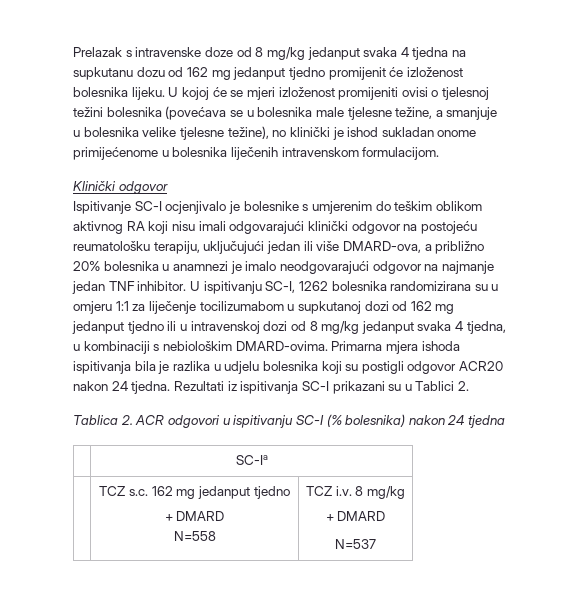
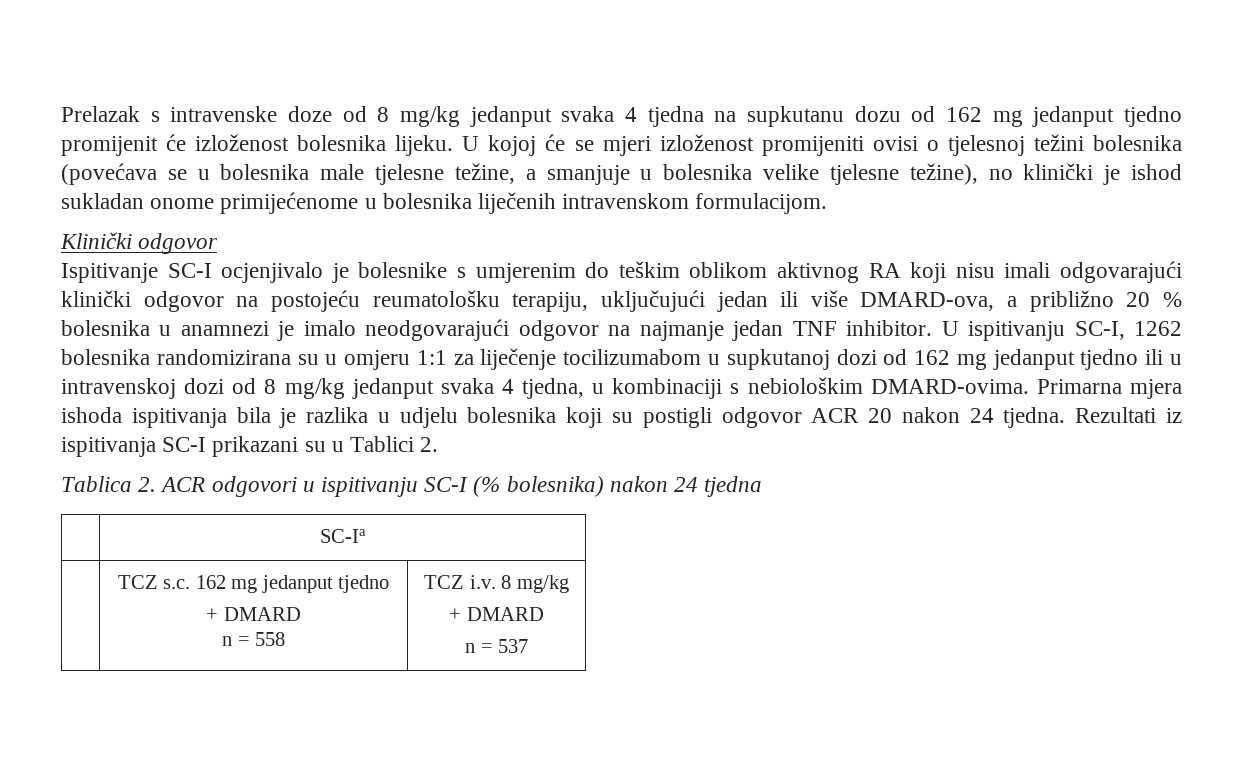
[73,261,100,271] 20% -> [1126,292,1182,307] 20 %
[459,361,504,371] ACR20 -> [811,408,893,423] ACR 20
[173,531,216,541] N=558 -> [221,632,286,646] n = 558
[335,539,376,549] N=537 -> [464,639,529,653] n = 537

